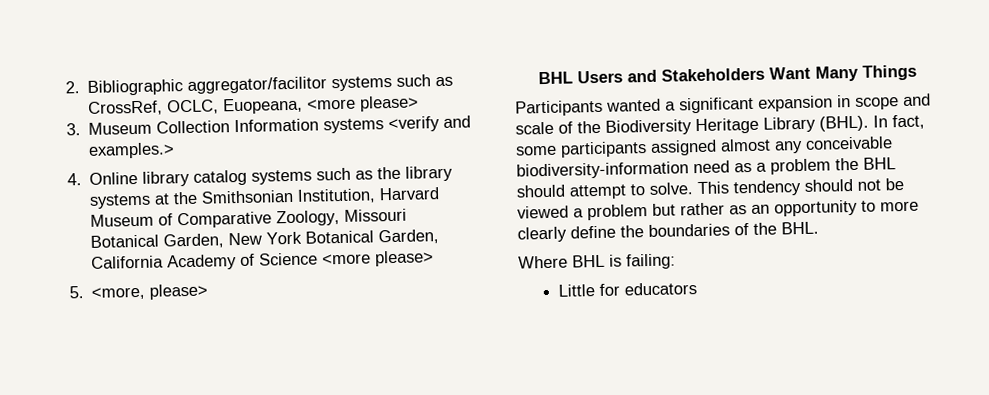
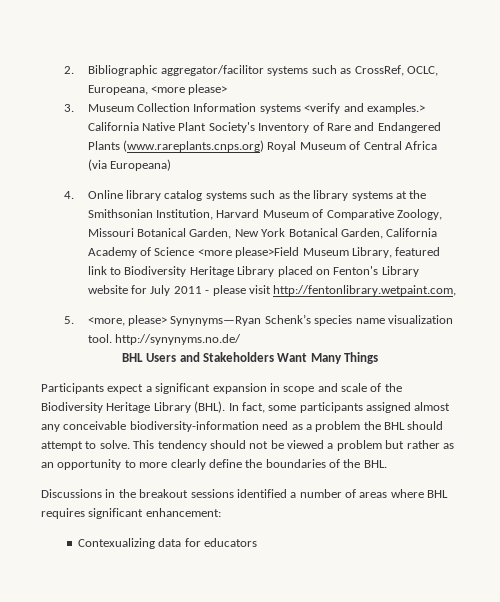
[222,97,303,115] Euopeana, -> [87,85,148,95] Europeana,
(175, 150) none -> [87,122,441,133] [87,140,437,152] [87,159,172,171] California Native Plant Society's Inventory of Rare and Endangered Plants (www.rareplants.cnps.org) Royal Museum of Central Africa (via Europeana)
[374,250,434,267] [68,283,208,300] please> // 5. <more, please> -> [235,247,441,258] [87,266,419,277] [87,285,457,296] [64,314,453,326] [87,334,242,345] please>Field Museum Library, featured link to Biodiversity Heritage Library placed on Fenton's Library website for July 2011 - please visit http://fentonlibrary.wetpaint.com, // 5. <more, please> Synynyms—Ryan Schenk’s species name visualization tool. http://synynyms.no.de/
[606,98,661,112] wanted -> [107,384,144,394] expect
[518,253,676,270] [557,284,595,297] Where BHL is failing: // Little -> [41,489,449,498] [41,508,221,519] [78,538,182,549] Discussions in the breakout sessions identified a number of areas where BHL requires significant enhancement: // Contexualizing data

